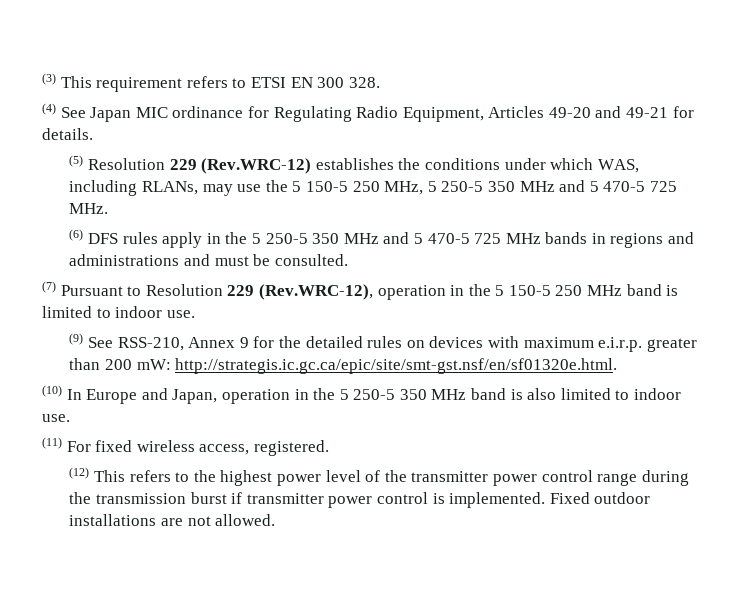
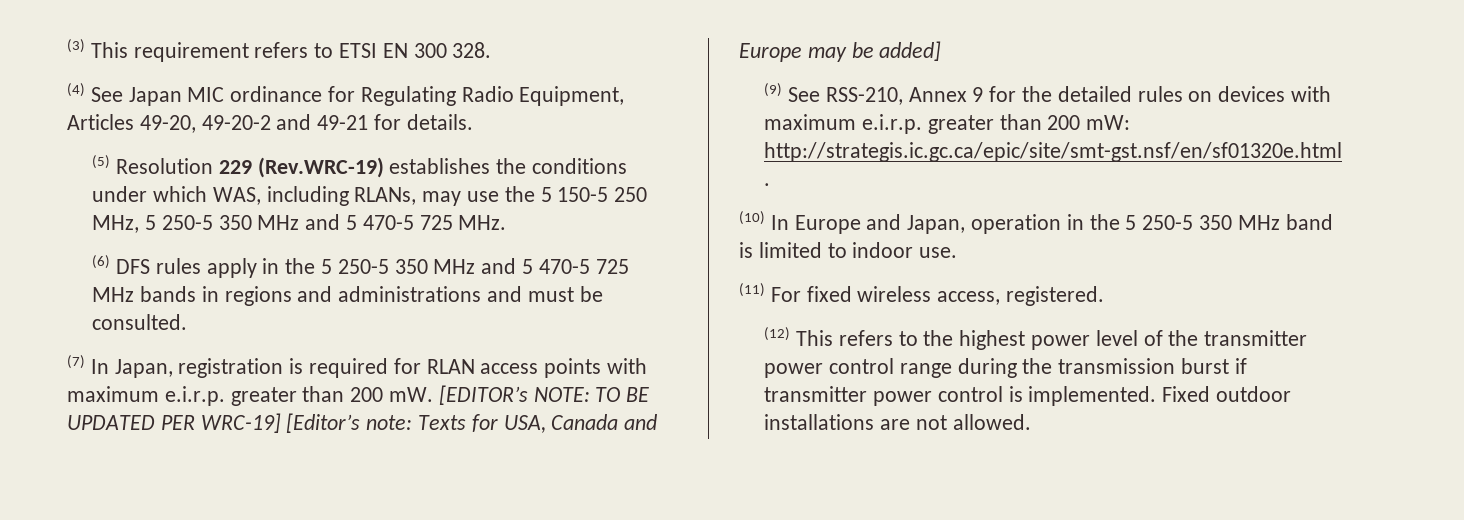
[548,107,591,118] 49-20 -> [139,115,271,133] 49-20, 49-20-2
[201,158,312,174] (Rev.WRC-12) -> [257,157,384,178] (Rev.WRC-19)
[60,284,679,300] [42,306,195,318] Pursuant to Resolution 229 (Rev.WRC-12), operation in the 5 150-5 250 MHz band is limited to indoor use. -> [90,358,648,378] [67,385,650,406] [67,413,658,433] [739,41,942,62] In Japan, registration is required for RLAN access points with maximum e.i.r.p. greater than 200 mW. [EDITOR’s NOTE: TO BE UPDATED PER WRC-19] [Editor’s note: Texts for USA, Canada and Europe may be added]
[527,388,557,400] also -> (753, 250) none

